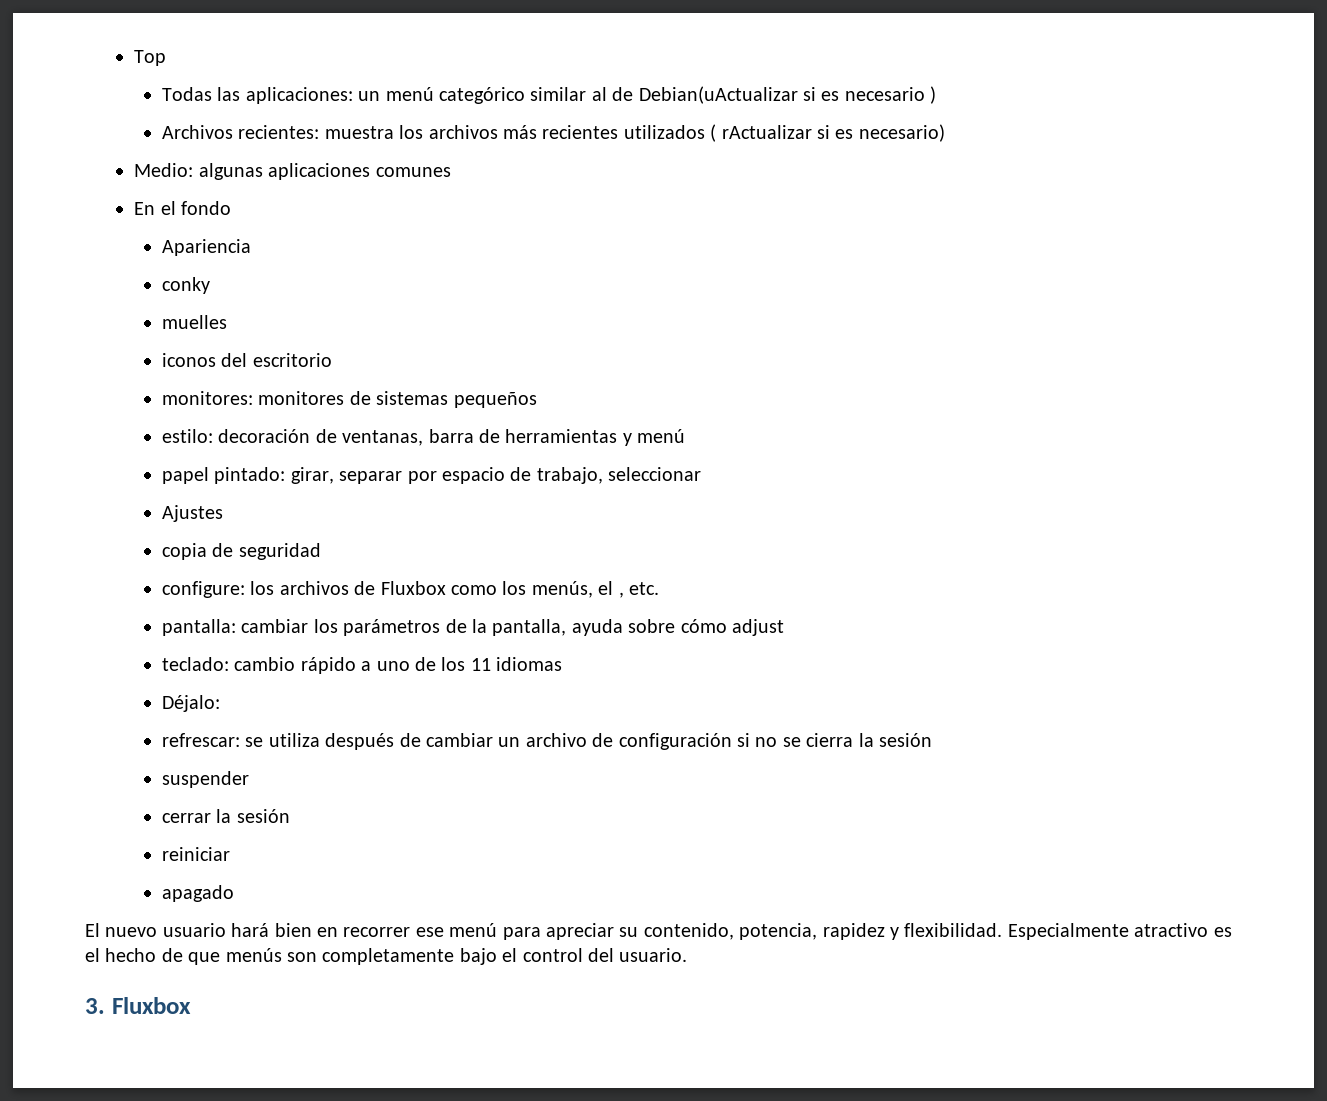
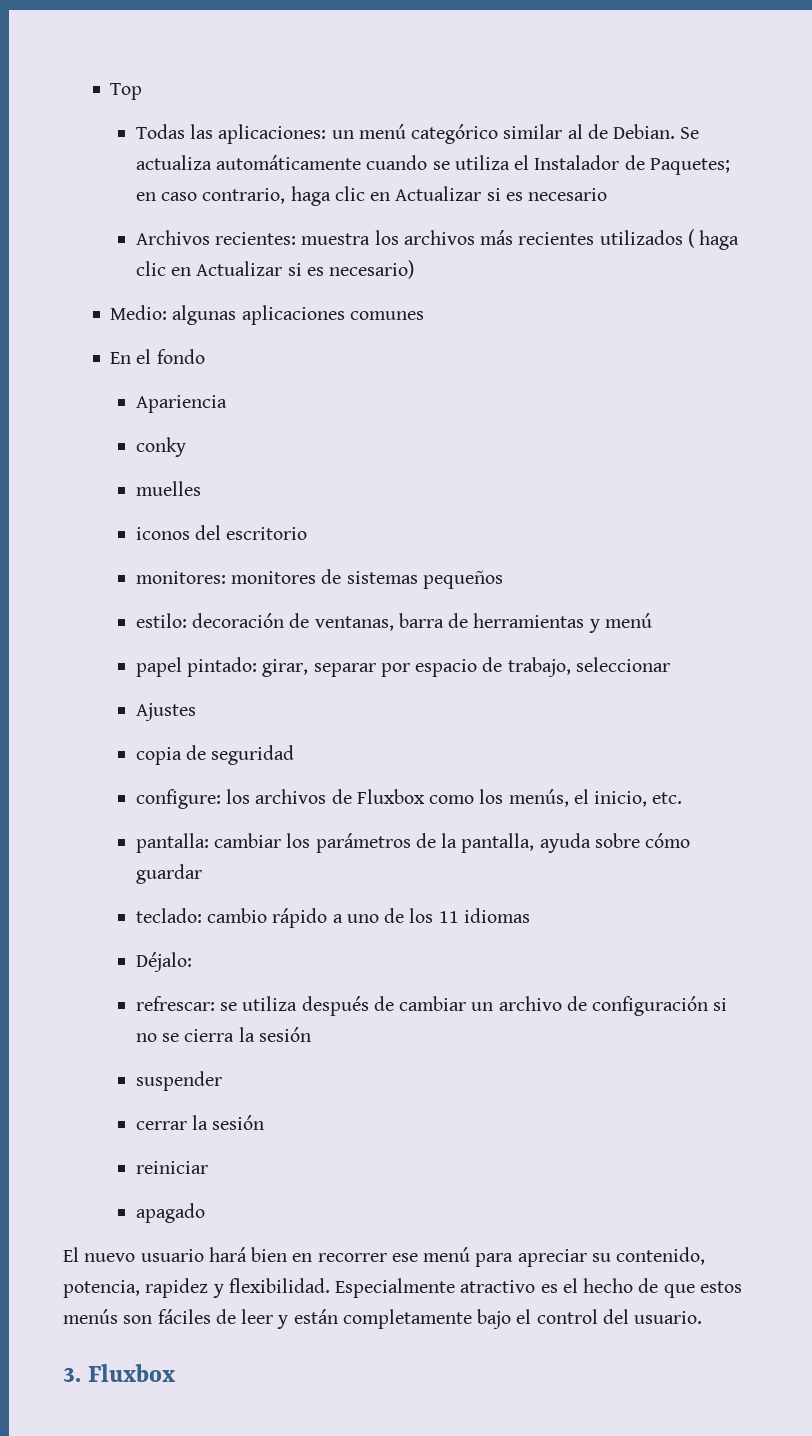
[638,86,798,104] Debian(uActualizar -> [613,124,700,139] [135,155,730,175] [135,186,482,206] Debian. Se actualiza automáticamente cuando se utiliza el Instalador de Paquetes; en caso contrario, haga clic en Actualizar
[930,86,937,104] ) -> (608, 194) none
[721,125,812,139] rActualizar -> [699,230,740,250] [135,261,283,276] haga clic en Actualizar
[618,592,624,598] , -> [594,791,648,807] inicio,
[731,619,784,636] adjust -> [135,864,202,884] guardar
(221, 958) none -> [699,1281,742,1293] estos
(317, 957) none -> [157,1309,338,1329] fáciles de leer y están

